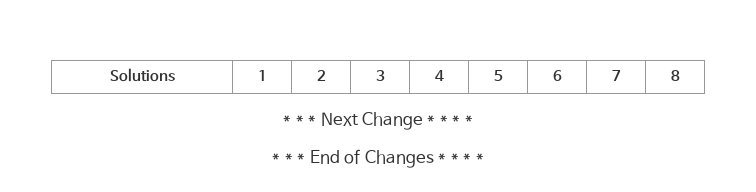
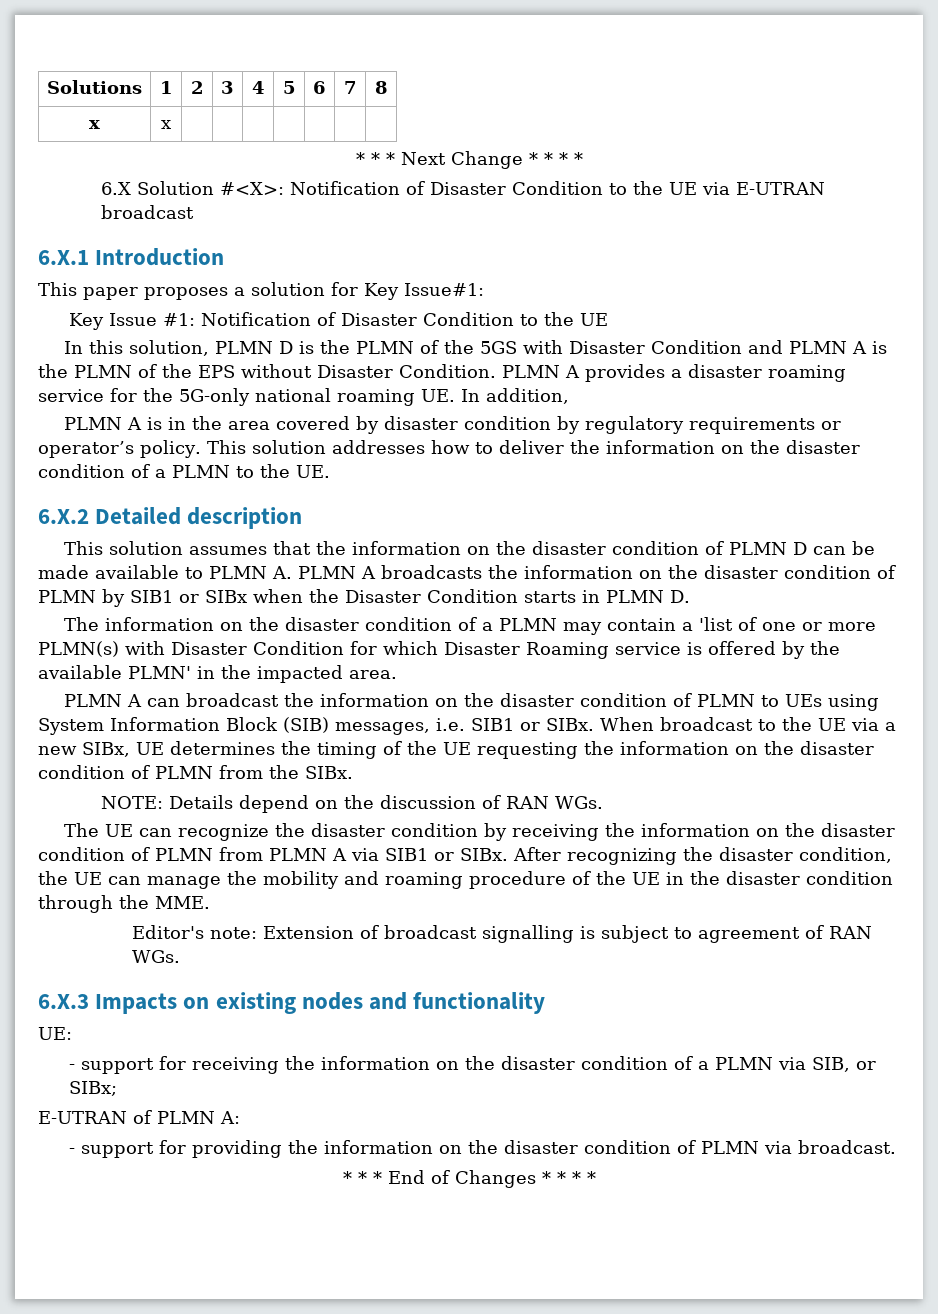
(680, 75) none -> [89,120,100,129] [161,120,171,129] // x | x | | | | | | |
(473, 120) none -> [100,181,825,195] [100,205,194,219] [38,248,225,266] [38,282,484,300] [69,312,609,330] [63,340,887,356] [38,364,846,382] [38,388,569,406] [63,416,841,434] [38,440,860,458] [38,464,330,478] [38,507,303,529] [63,541,875,555] [38,565,896,579] [38,589,690,607] [63,617,876,635] [38,641,840,659] [38,665,397,683] [63,693,879,711] [38,717,896,735] [38,741,874,759] [38,765,353,779] [100,795,603,813] [63,823,895,841] [38,847,892,865] [38,871,893,889] [38,895,210,913] [132,925,873,943] [132,950,181,963] [38,992,546,1014] [38,1027,72,1040] [69,1056,877,1074] [69,1081,118,1096] [38,1110,240,1124] [69,1140,897,1158] // 6.X Solution #<X>: Notification of Disaster Condition to the UE via E-UTRAN broadcast // 6.X.1 Introduction // This paper proposes a solution for Key Issue#1: // Key Issue #1: Notification of Disaster Condition to the UE // In this solution, PLMN D is the PLMN of the 5GS with Disaster Condition and PLMN A is the PLMN of the EPS without Disaster Condition. PLMN A provides a disaster roaming service for the 5G-only national roaming UE. In addition, // PLMN A is in the area covered by disaster condition by regulatory requirements or operator’s policy. This solution addresses how to deliver the information on the disaster condition of a PLMN to the UE. // 6.X.2 Detailed description // This solution assumes that the information on the disaster condition of PLMN D can be made available to PLMN A. PLMN A broadcasts the information on the disaster condition of PLMN by SIB1 or SIBx when the Disaster Condition starts in PLMN D. // The information on the disaster condition of a PLMN may contain a 'list of one or more PLMN(s) with Disaster Condition for which Disaster Roaming service is offered by the available PLMN' in the impacted area. // PLMN A can broadcast the information on the disaster condition of PLMN to UEs using System Information Block (SIB) messages, i.e. SIB1 or SIBx. When broadcast to the UE via a new SIBx, UE determines the timing of the UE requesting the information on the disaster condition of PLMN from the SIBx. // NOTE: Details depend on the discussion of RAN WGs. // The UE can recognize the disaster condition by receiving the information on the disaster condition of PLMN from PLMN A via SIB1 or SIBx. After recognizing the disaster condition, the UE can manage the mobility and roaming procedure of the UE in the disaster condition through the MME. // Editor's note: Extension of broadcast signalling is subject to agreement of RAN WGs. // 6.X.3 Impacts on existing nodes and functionality // UE: // - support for receiving the information on the disaster condition of a PLMN via SIB, or SIBx; // E-UTRAN of PLMN A: // - support for providing the information on the disaster condition of PLMN via broadcast.

